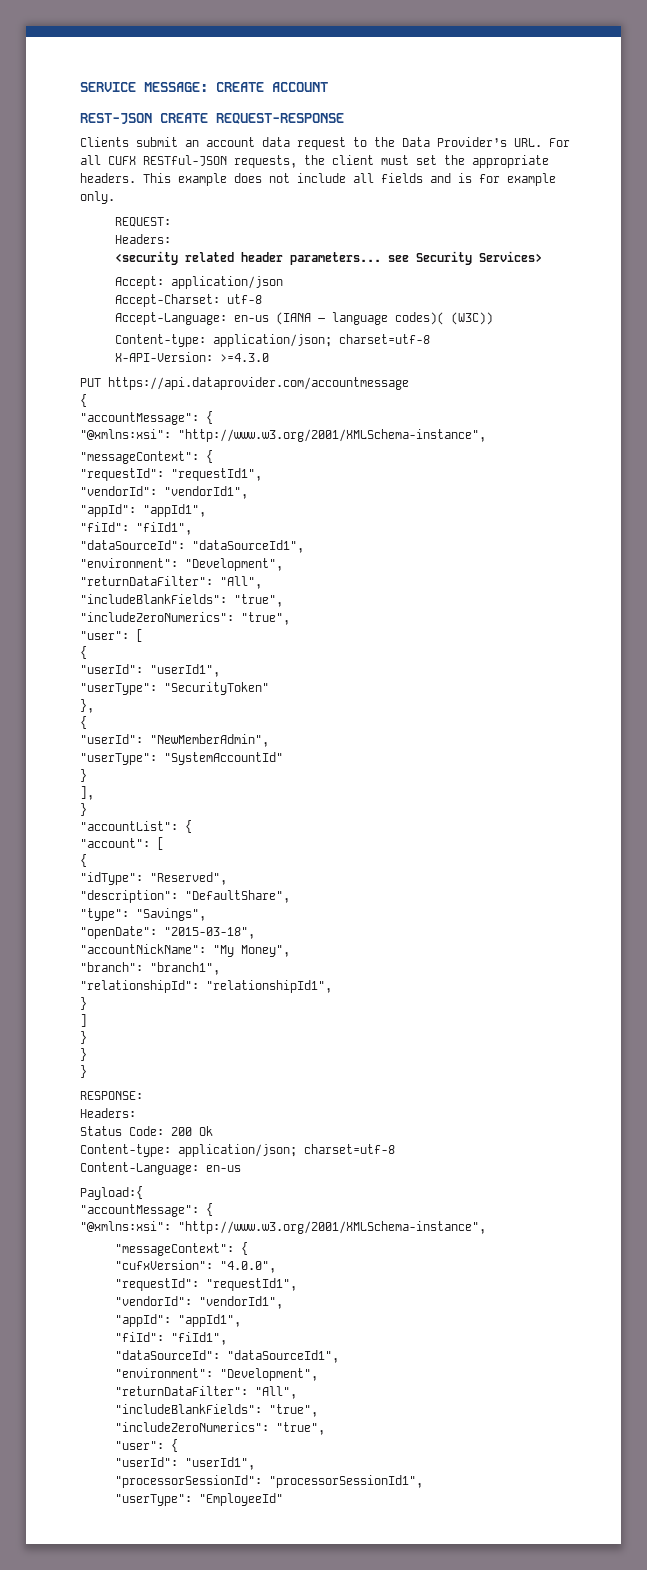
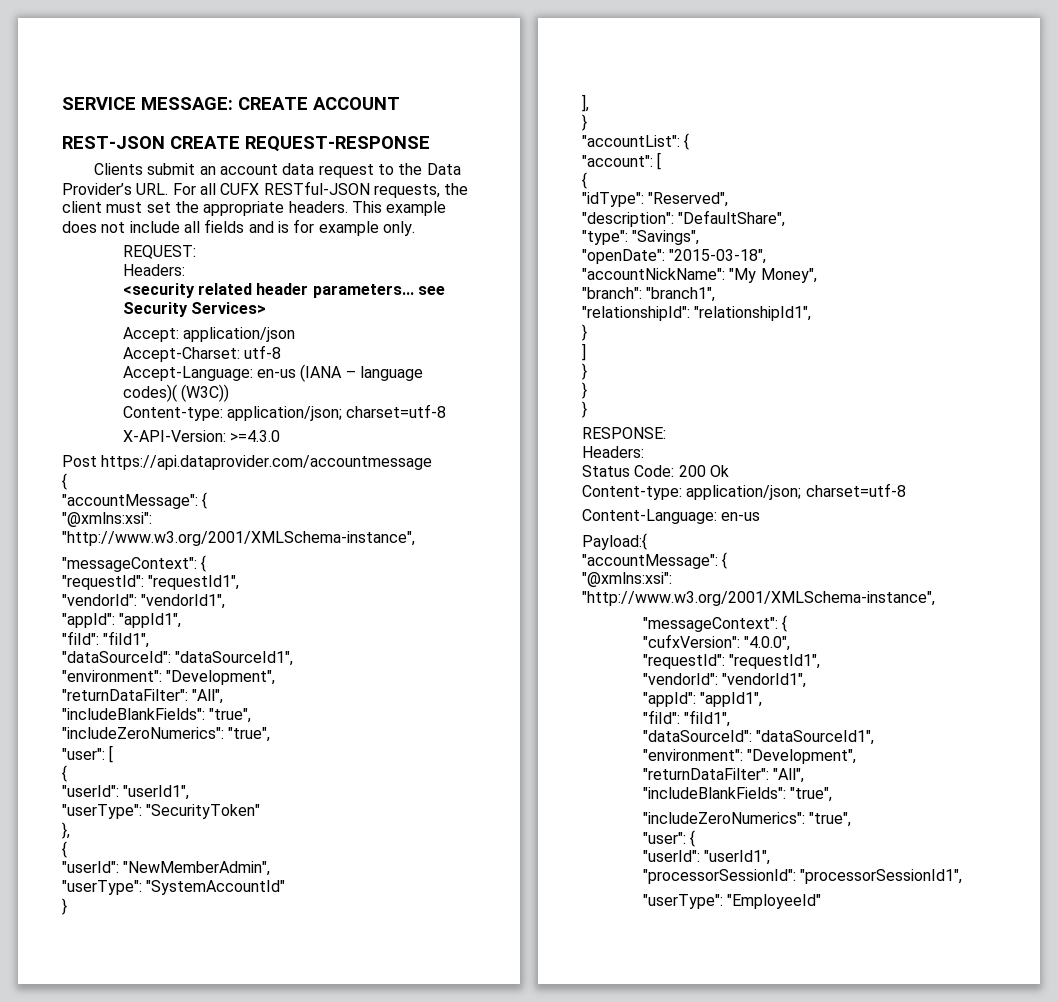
[80,378,101,387] PUT -> [62,455,97,467] Post

